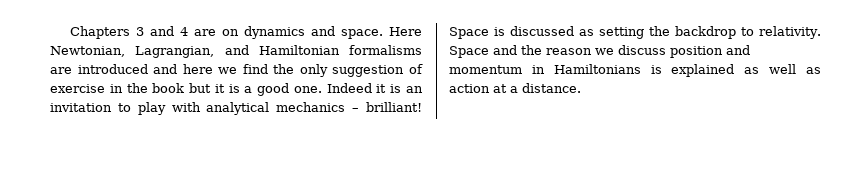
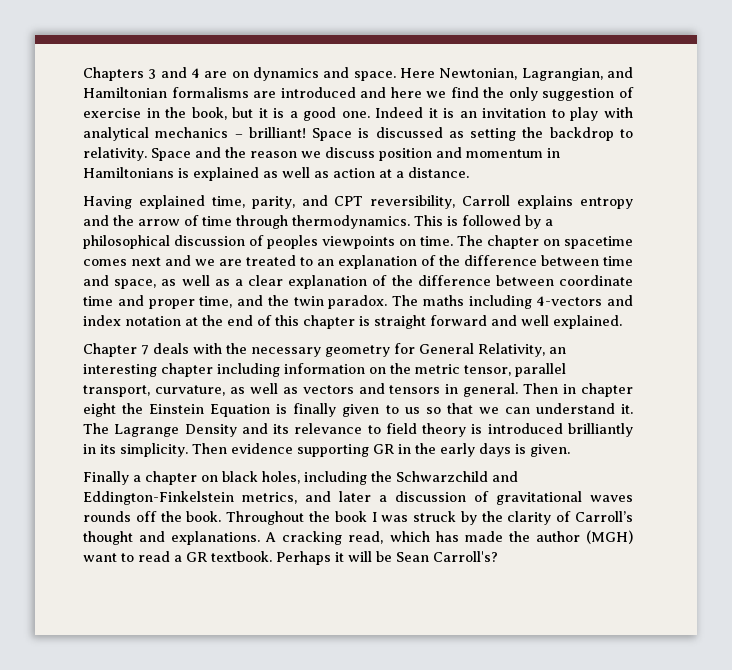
[152,83,185,93] book -> [191,107,227,120] book,
(581, 88) none -> [83,195,634,209] [83,215,553,229] [83,235,633,249] [83,255,633,269] [83,275,633,289] [83,295,633,309] [83,315,622,329] [83,343,566,357] [83,363,566,377] [83,383,634,397] [83,403,633,417] [83,423,633,437] [83,443,570,457] [83,471,518,485] [83,491,633,505] [83,511,633,525] [83,530,633,545] [83,551,498,565] // Having explained time, parity, and CPT reversibility, Carroll explains entropy and the arrow of time through thermodynamics. This is followed by a philosophical discussion of peoples viewpoints on time. The chapter on spacetime comes next and we are treated to an explanation of the difference between time and space, as well as a clear explanation of the difference between coordinate time and proper time, and the twin paradox. The maths including 4-vectors and index notation at the end of this chapter is straight forward and well explained. // Chapter 7 deals with the necessary geometry for General Relativity, an interesting chapter including information on the metric tensor, parallel transport, curvature, as well as vectors and tensors in general. Then in chapter eight the Einstein Equation is finally given to us so that we can understand it. The Lagrange Density and its relevance to field theory is introduced brilliantly in its simplicity. Then evidence supporting GR in the early days is given. // Finally a chapter on black holes, including the Schwarzchild and Eddington-Finkelstein metrics, and later a discussion of gravitational waves rounds off the book. Throughout the book I was struck by the clarity of Carroll’s thought and explanations. A cracking read, which has made the author (MGH) want to read a GR textbook. Perhaps it will be Sean Carroll's?

